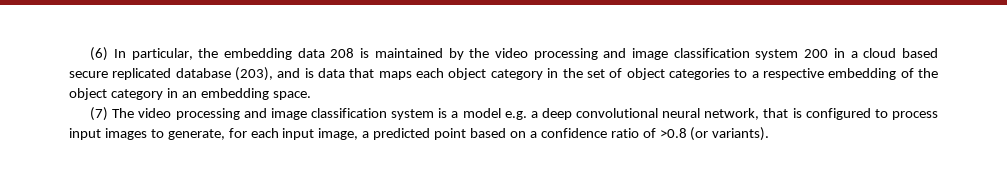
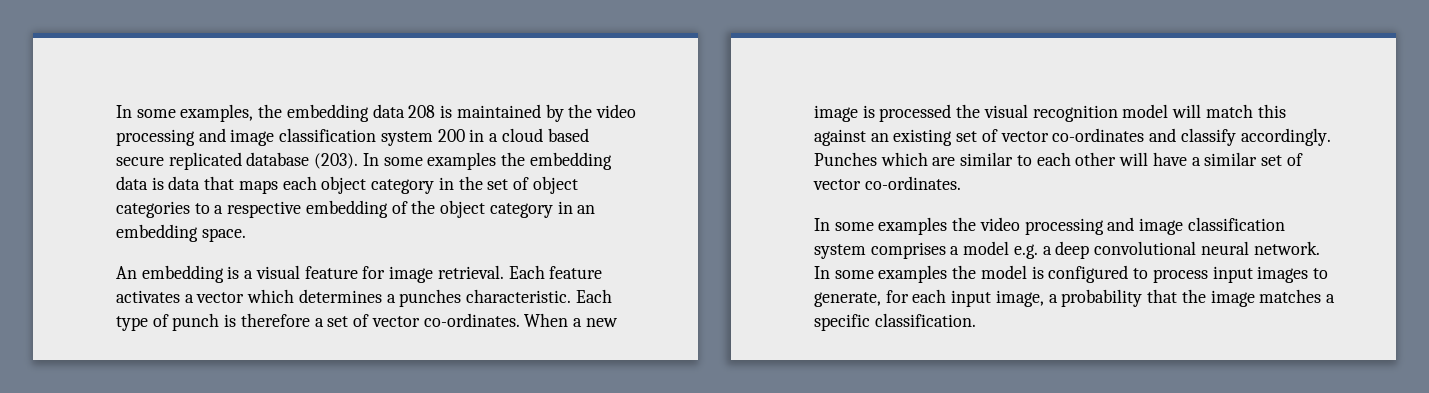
[90,47,193,61] (6) In particular, -> [116,104,254,122] In some examples,
[235,67,301,81] (203), and -> [314,152,612,170] [116,176,148,190] (203). In some examples the embedding data
[90,107,448,121] (7) The video processing and image classification system is -> [116,265,603,283] [116,289,612,307] [116,313,618,331] [814,104,1286,122] [814,128,1331,146] [814,152,1303,166] [813,176,961,190] [814,217,1285,235] [814,242,946,259] An embedding is a visual feature for image retrieval. Each feature activates a vector which determines a punches characteristic. Each type of punch is therefore a set of vector co-ordinates. When a new image is processed the visual recognition model will match this against an existing set of vector co-ordinates and classify accordingly. Punches which are similar to each other will have a similar set of vector co-ordinates. // In some examples the video processing and image classification system comprises
[704,108,789,120] network, that -> [1253,241,1320,255] [814,265,1027,283] network. In some examples the model
[373,127,770,141] predicted point based on a confidence ratio of >0.8 (or variants). -> [1061,289,1335,307] [814,313,976,331] probability that the image matches a specific classification.

